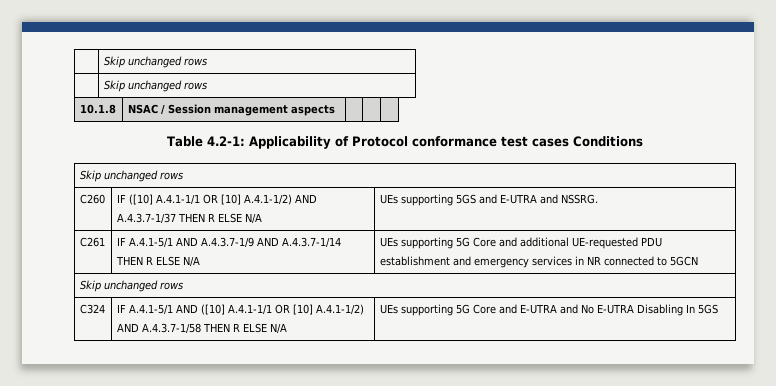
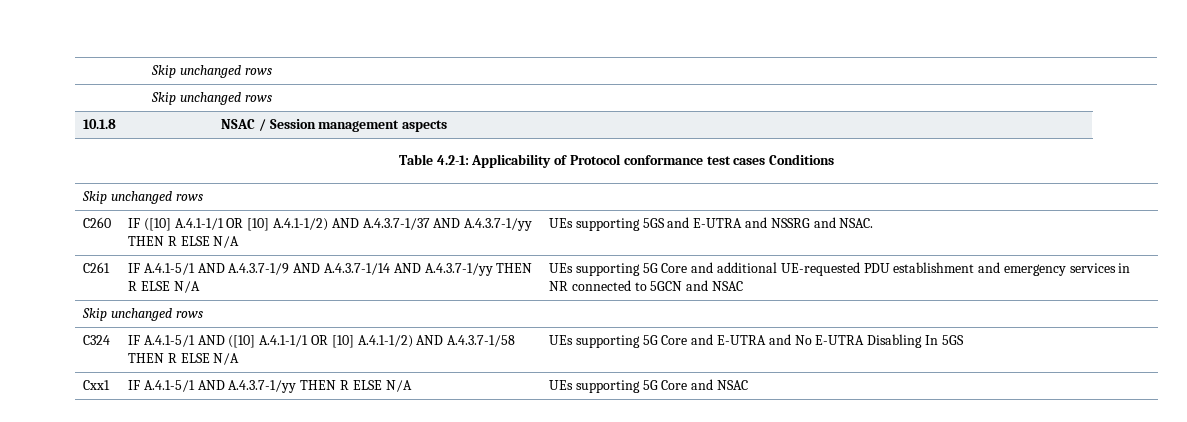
(176, 218) none -> [433,218,533,231] AND A.4.3.7-1/yy
[560,194,598,204] NSSRG. -> [770,217,874,228] NSSRG and NSAC.
(341, 242) none -> [393,263,493,276] AND A.4.3.7-1/yy
(698, 261) none -> [686,280,744,291] and NSAC
(718, 309) none -> [83,380,111,390] [128,380,412,393] [549,379,749,393] // Cxx1 | IF A.4.1-5/1 AND A.4.3.7-1/yy THEN R ELSE N/A | UEs supporting 5G Core and NSAC

